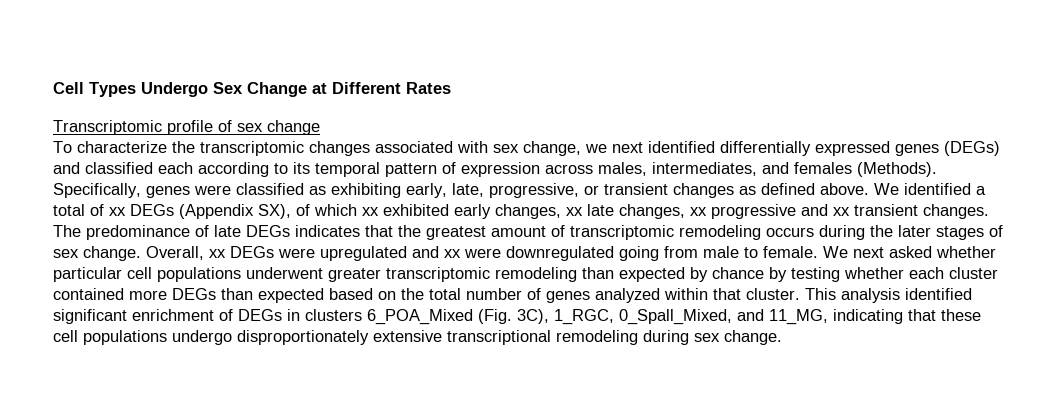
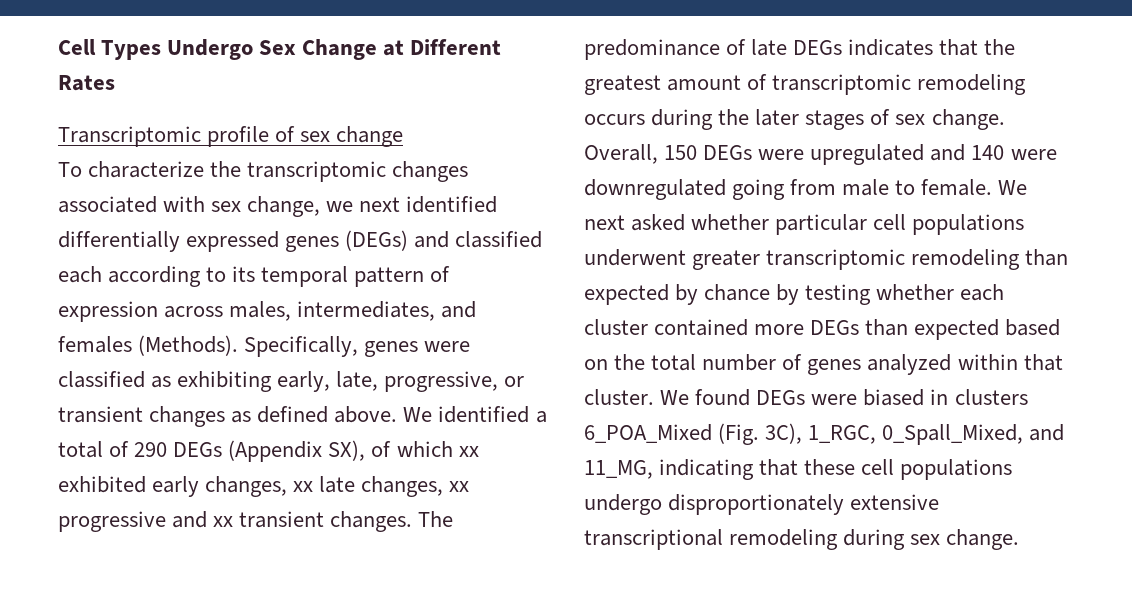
[109,207,126,216] xx -> [134,442,168,457] 290
[209,249,226,258] xx -> [664,145,698,160] 150
[444,249,461,258] xx -> [971,145,1005,160] 140
[805,288,972,303] [53,309,282,324] This analysis identified significant enrichment of DEGs -> [660,389,925,406] We found DEGs were biased

